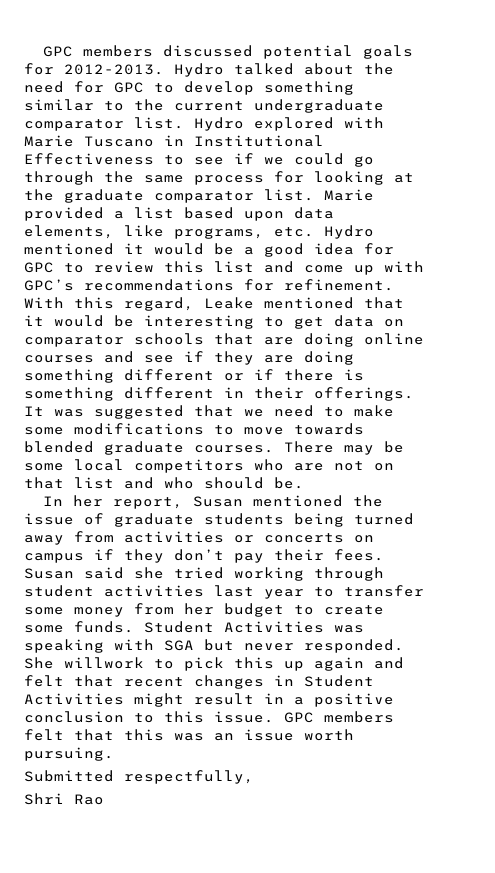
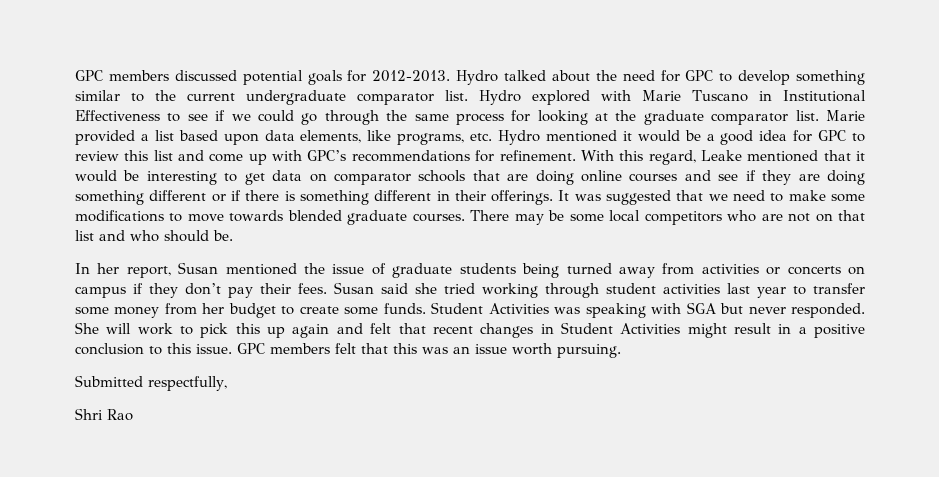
[64,657,144,669] willwork -> [106,323,173,335] will work

